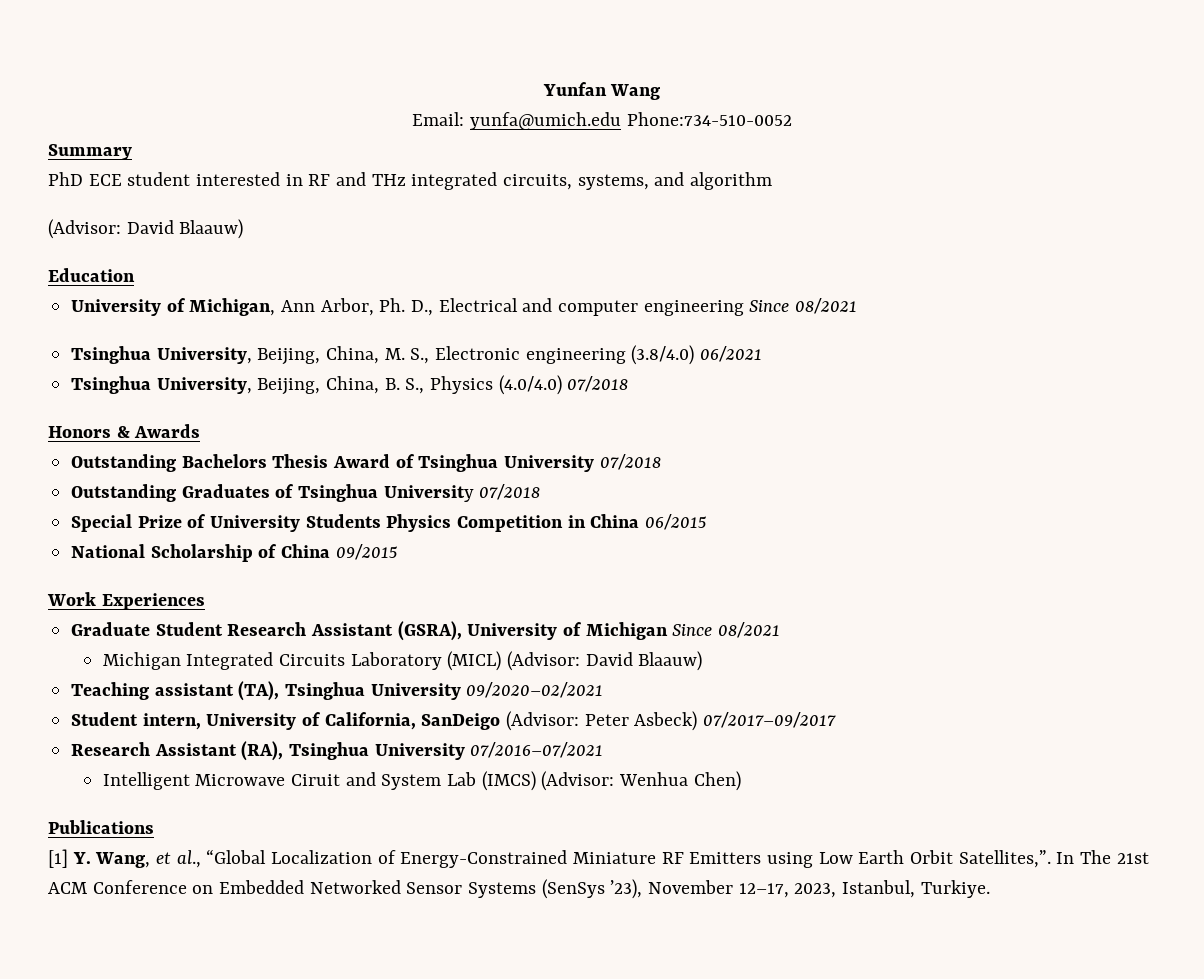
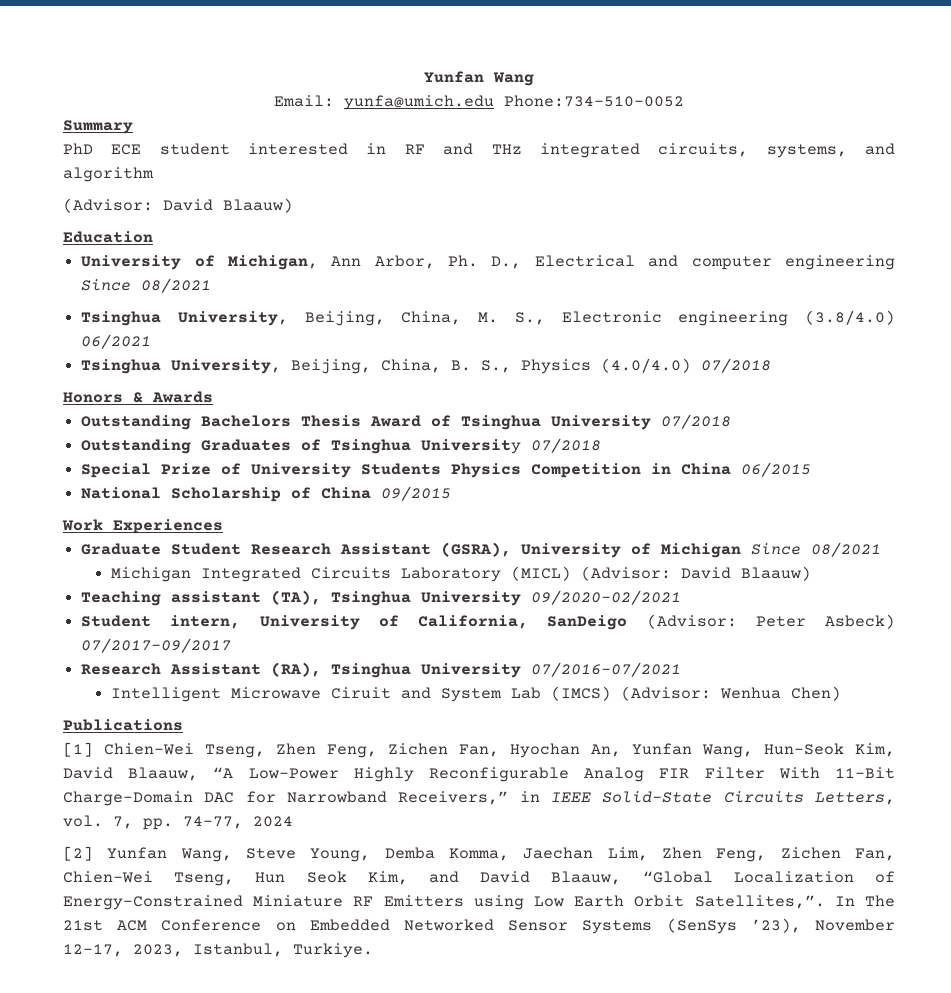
[72,850,201,868] Y. Wang, et al., -> [104,743,895,758] [63,767,896,782] [63,791,896,806] [63,815,293,830] [63,846,896,862] [63,871,622,886] Chien-Wei Tseng, Zhen Feng, Zichen Fan, Hyochan An, Yunfan Wang, Hun-Seok Kim, David Blaauw, “A Low-Power Highly Reconfigurable Analog FIR Filter With 11-Bit Charge-Domain DAC for Narrowband Receivers,” in IEEE Solid-State Circuits Letters, vol. 7, pp. 74-77, 2024 // [2] Yunfan Wang, Steve Young, Demba Komma, Jaechan Lim, Zhen Feng, Zichen Fan, Chien-Wei Tseng, Hun Seok Kim, and David Blaauw,

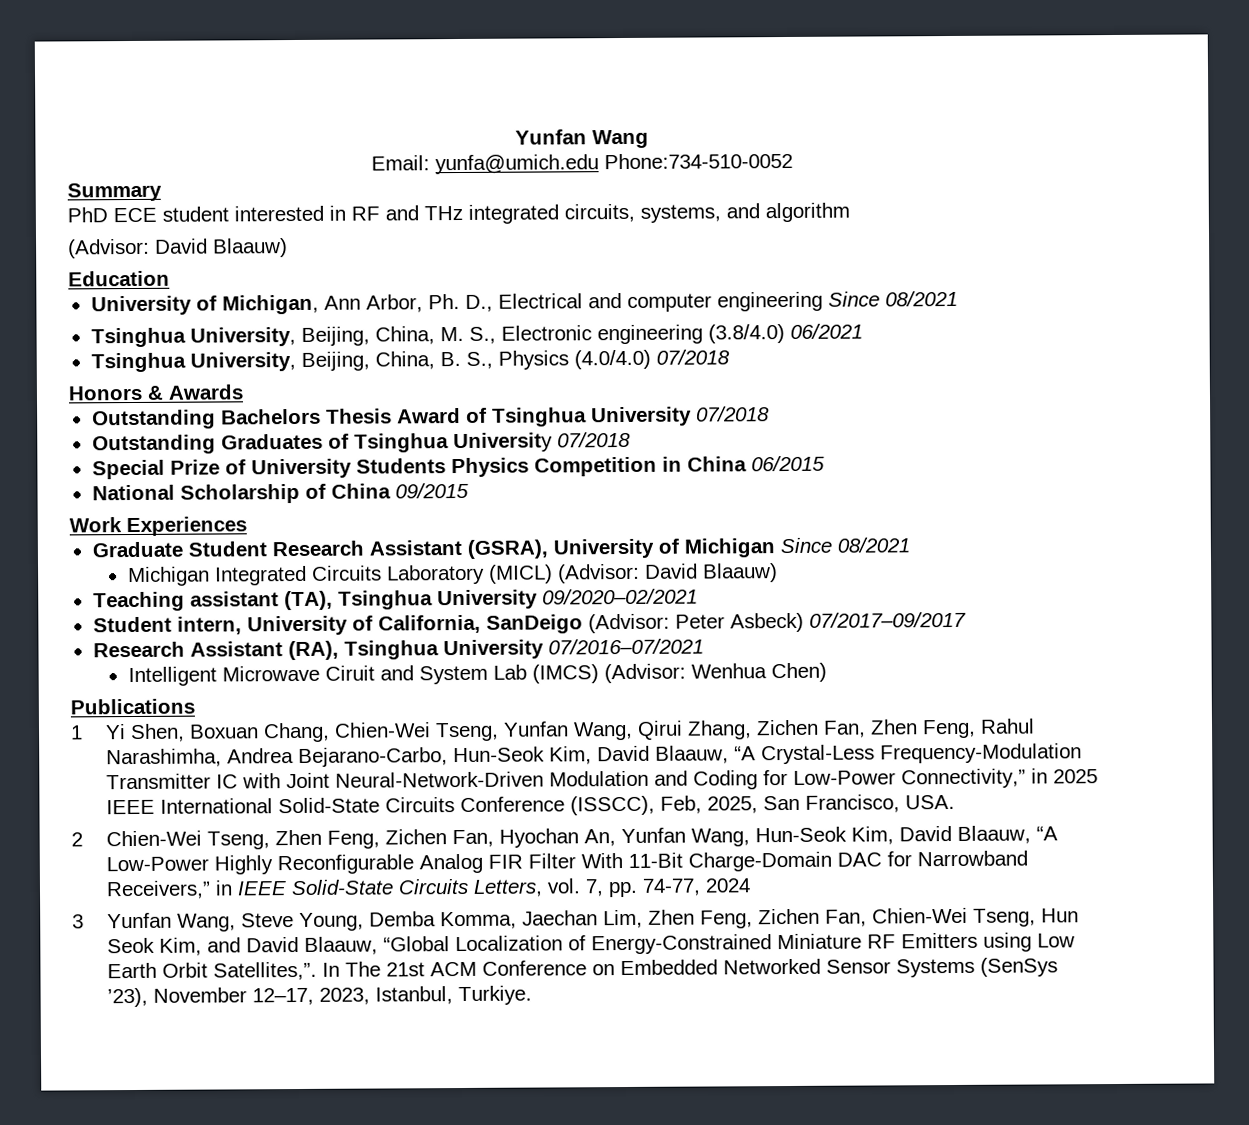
[63,742,93,757] [1] -> [70,718,1036,743] [106,743,1083,768] [106,768,1099,790] [106,794,956,816] [71,832,83,847] 1 Yi Shen, Boxuan Chang, Chien-Wei Tseng, Yunfan Wang, Qirui Zhang, Zichen Fan, Zhen Feng, Rahul Narashimha, Andrea Bejarano-Carbo, Hun-Seok Kim, David Blaauw, “A Crystal-Less Frequency-Modulation Transmitter IC with Joint Neural-Network-Driven Modulation and Coding for Low-Power Connectivity,” in 2025 IEEE International Solid-State Circuits Conference (ISSCC), Feb, 2025, San Francisco, USA. // 2
[63,846,93,861] [2] -> [72,914,84,929] 3

